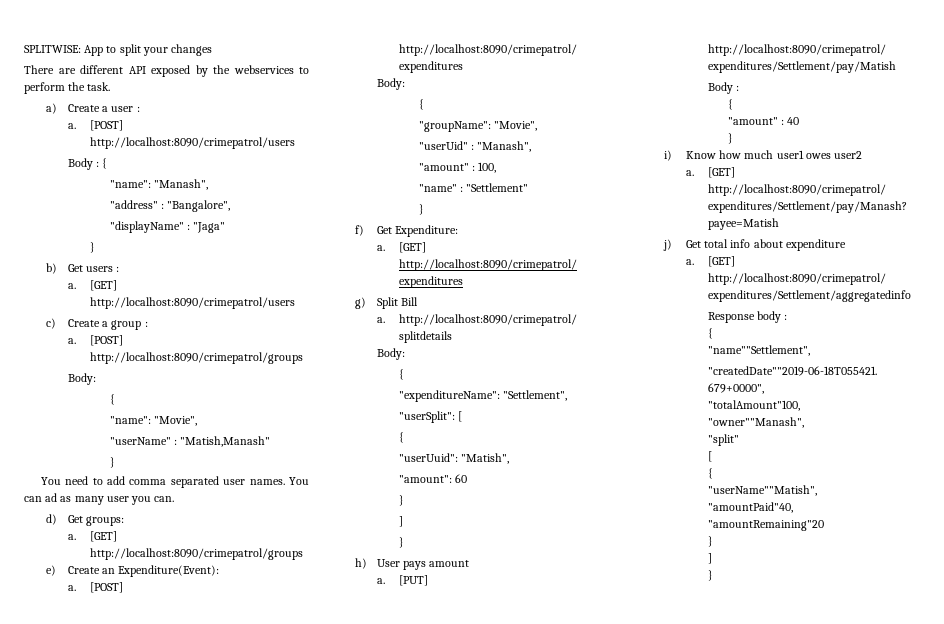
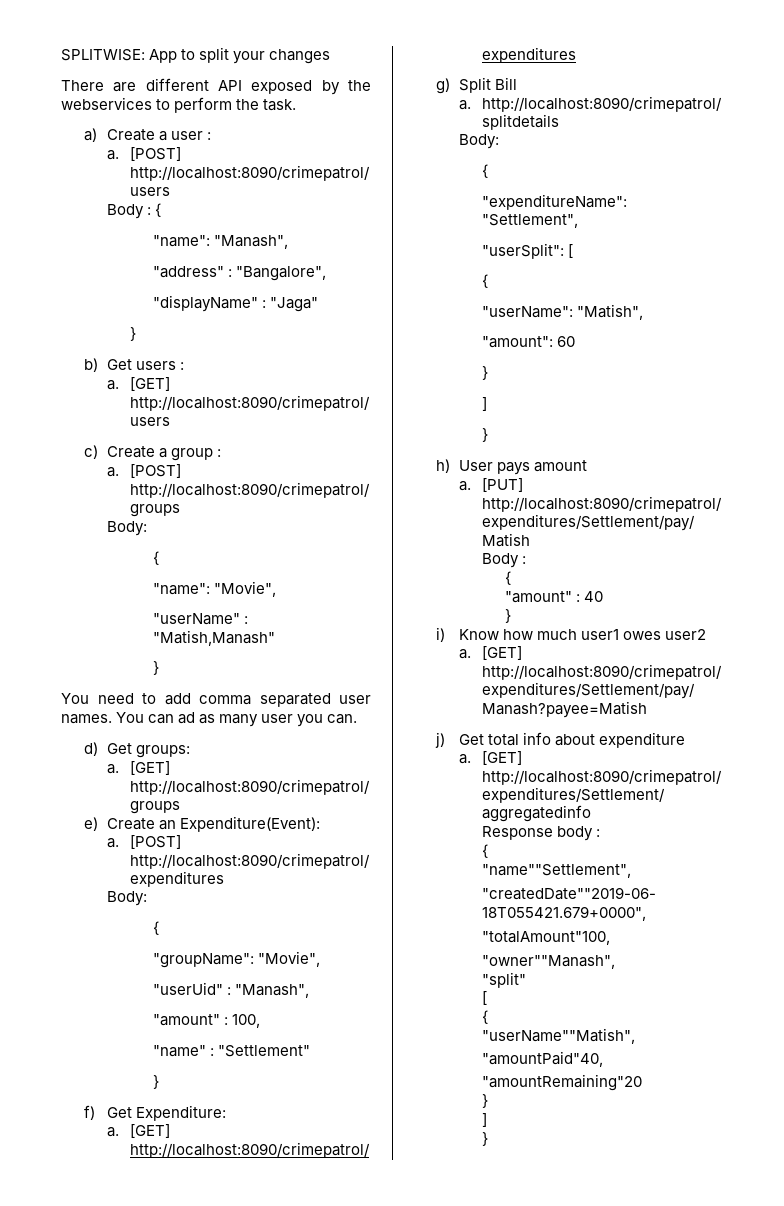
[398,453,458,462] "userUuid": -> [481,306,573,318] "userName":

